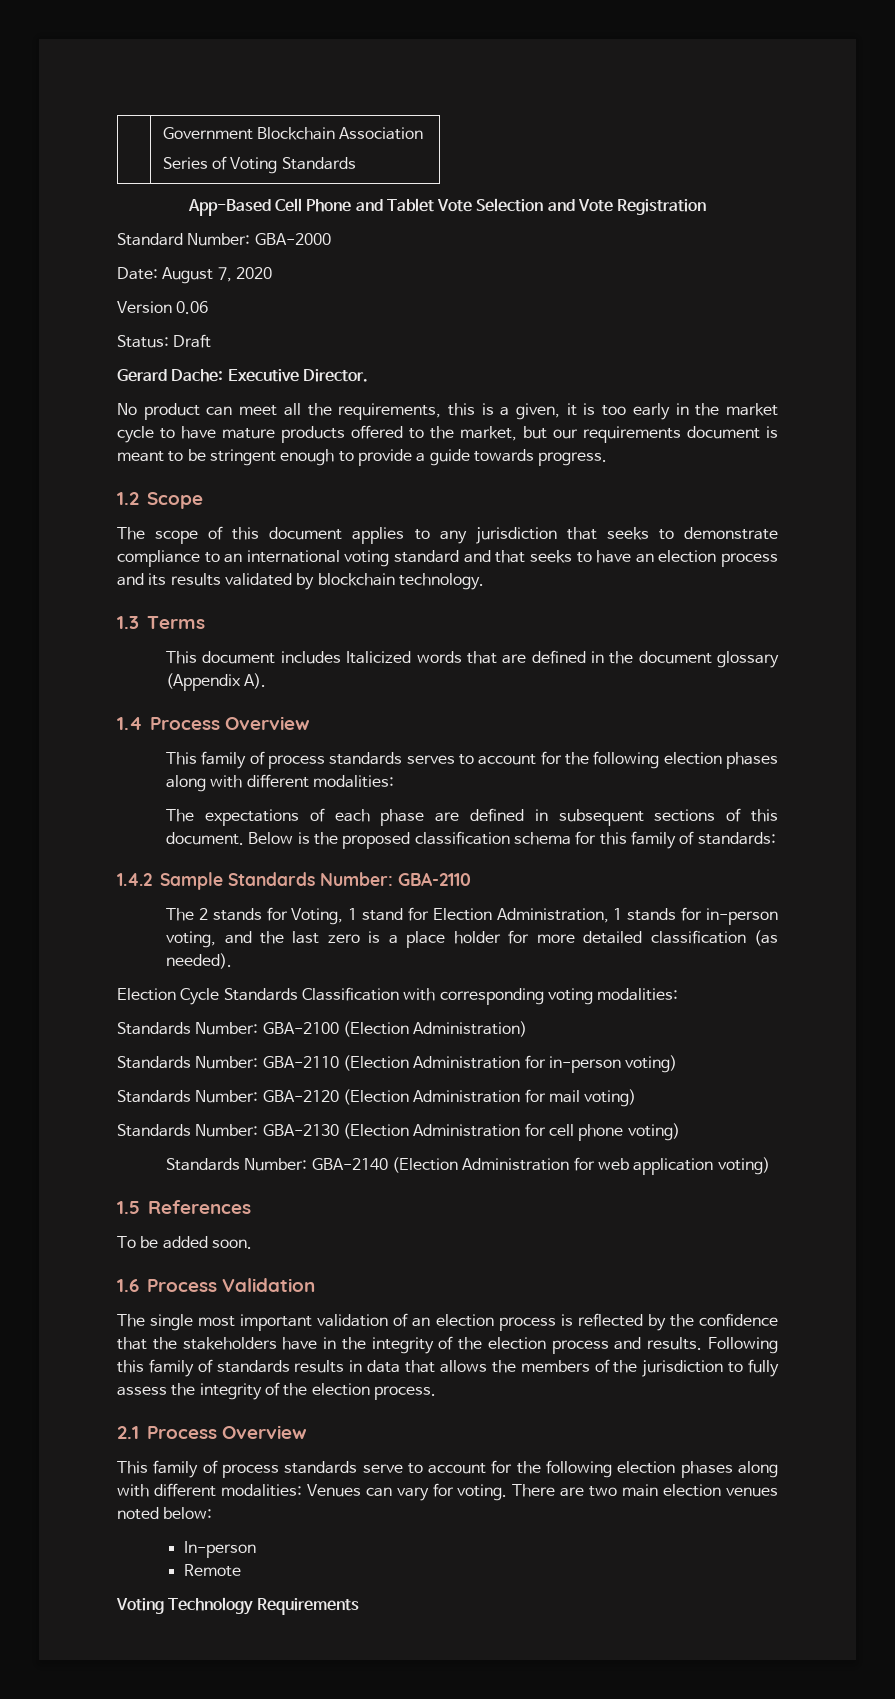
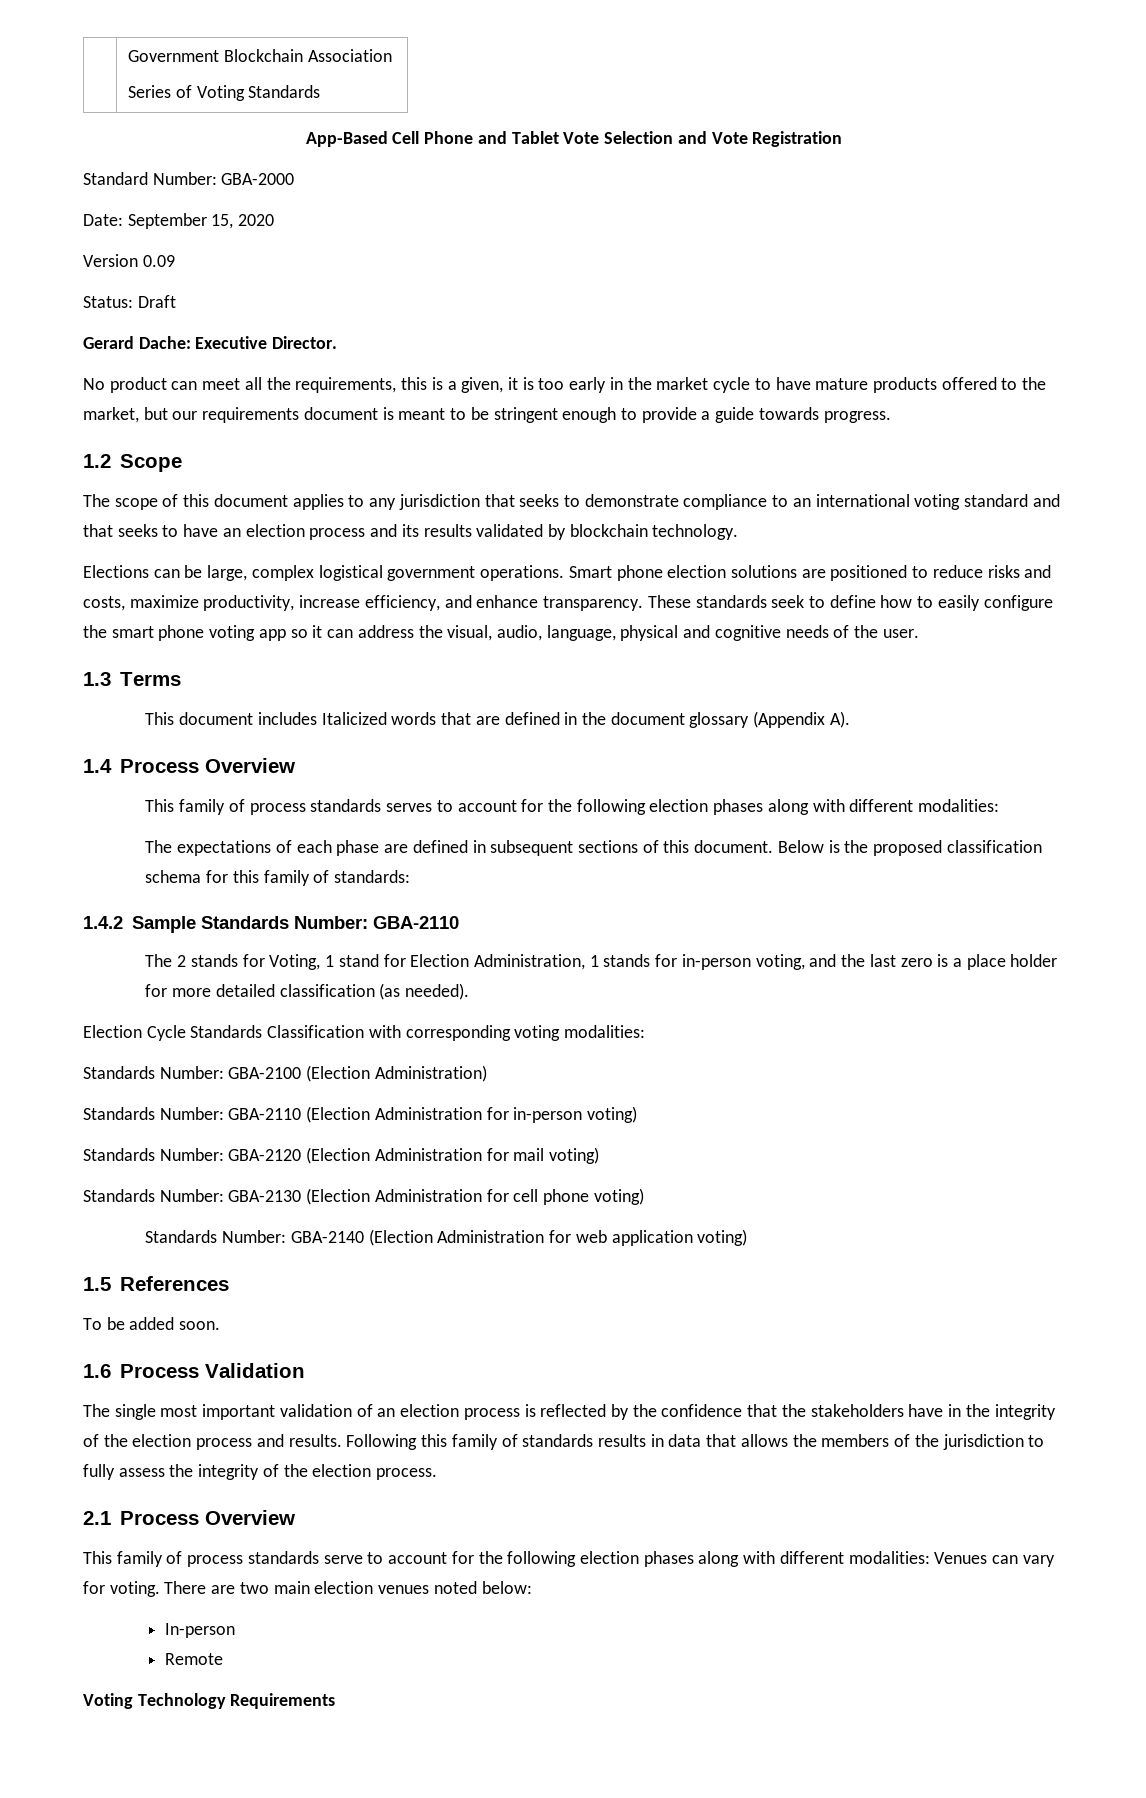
[162,267,232,284] August 7, -> [127,213,234,229] September 15,
[176,301,209,314] 0.06 -> [142,255,175,267] 0.09
(484, 581) none -> [83,565,1052,581] [83,595,1053,611] [83,625,919,641] // Elections can be large, complex logistical government operations. Smart phone election solutions are positioned to reduce risks and costs, maximize productivity, increase efficiency, and enhance transparency. These standards seek to define how to easily configure the smart phone voting app so it can address the visual, audio, language, physical and cognitive needs of the user.

